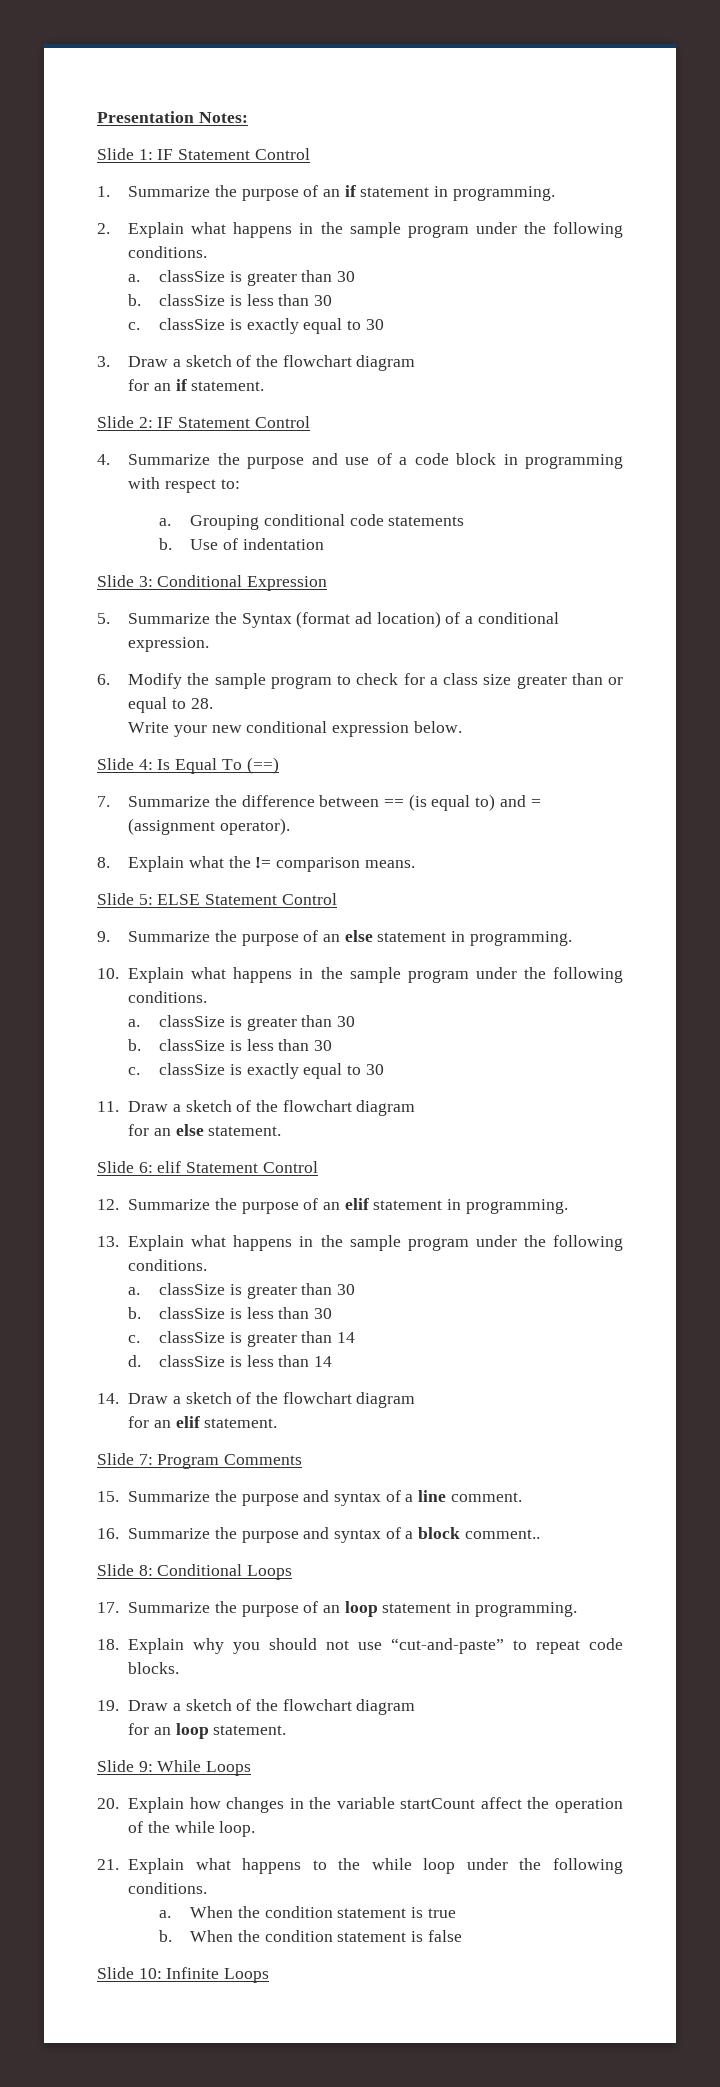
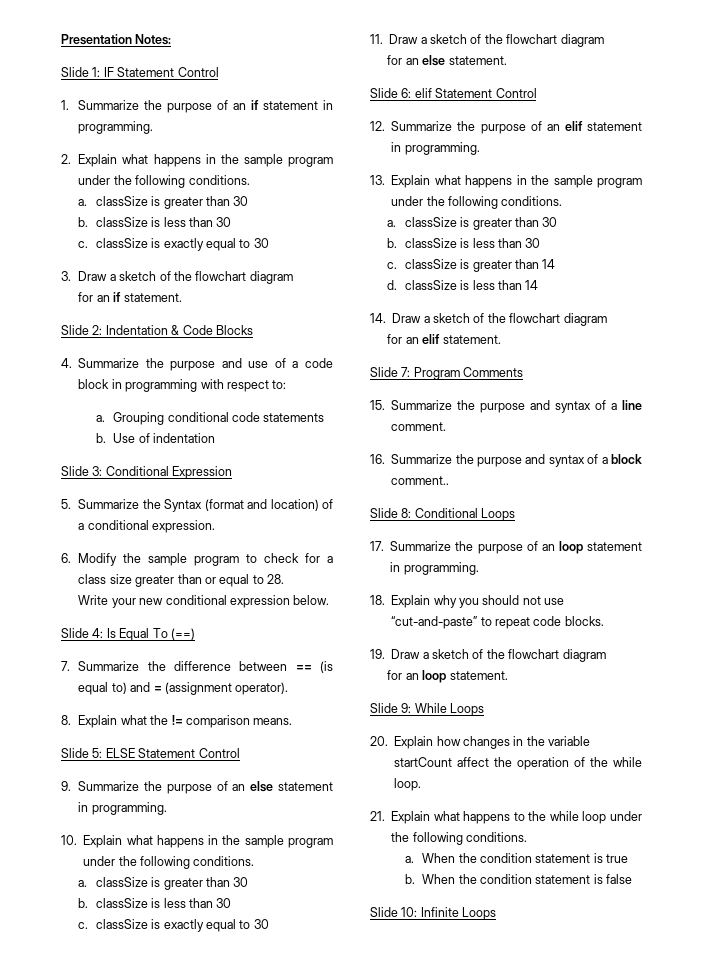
[157,416,310,428] IF Statement Control -> [105,325,253,335] Indentation & Code Blocks
[355,612,373,624] ad -> [247,499,268,509] and

